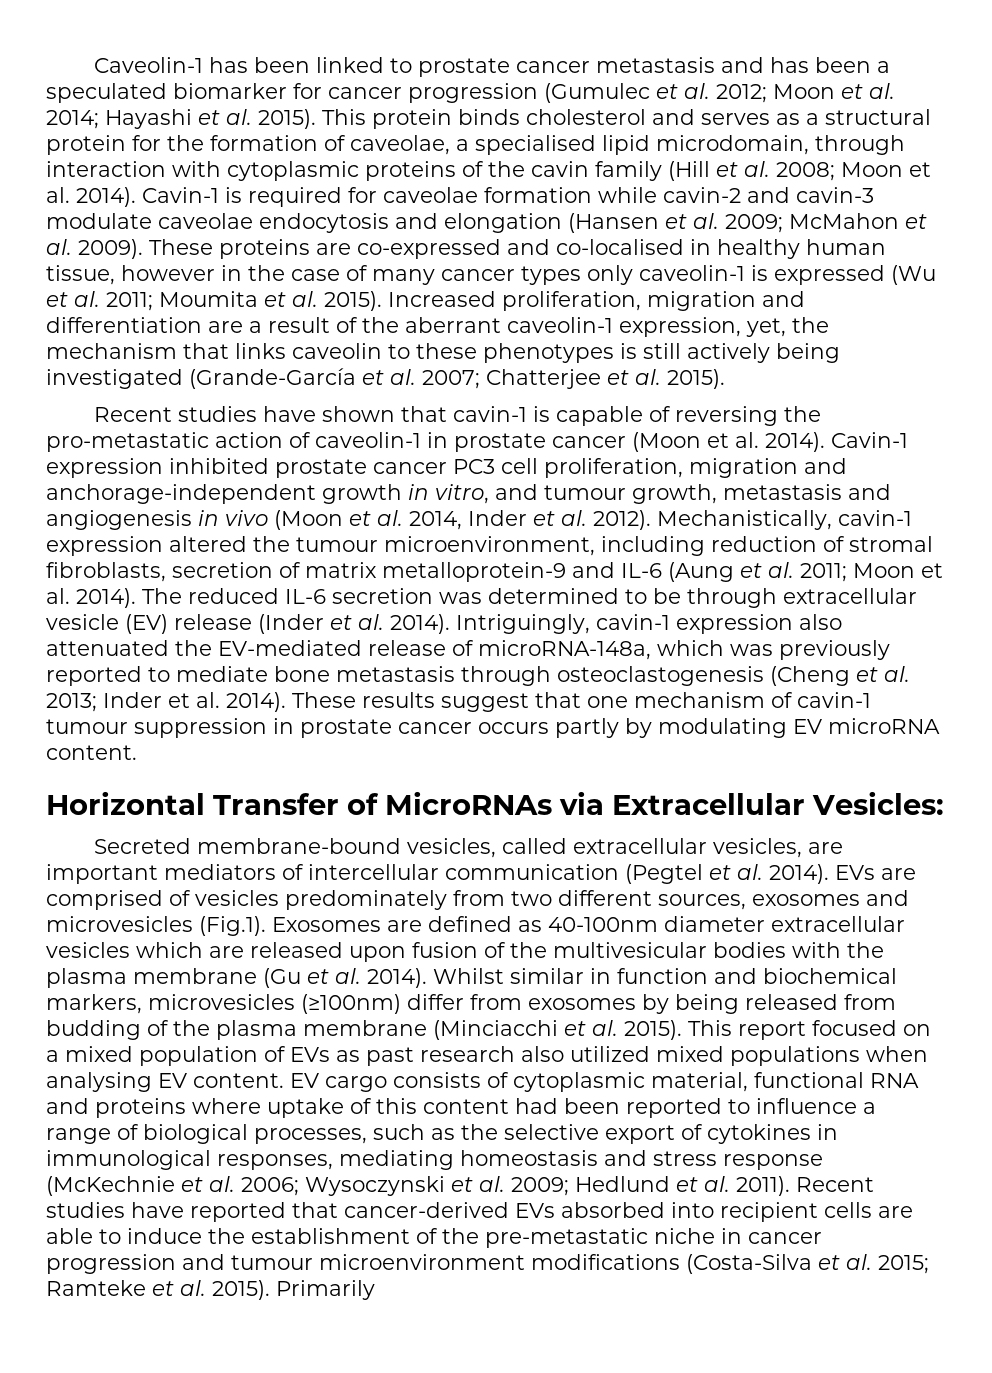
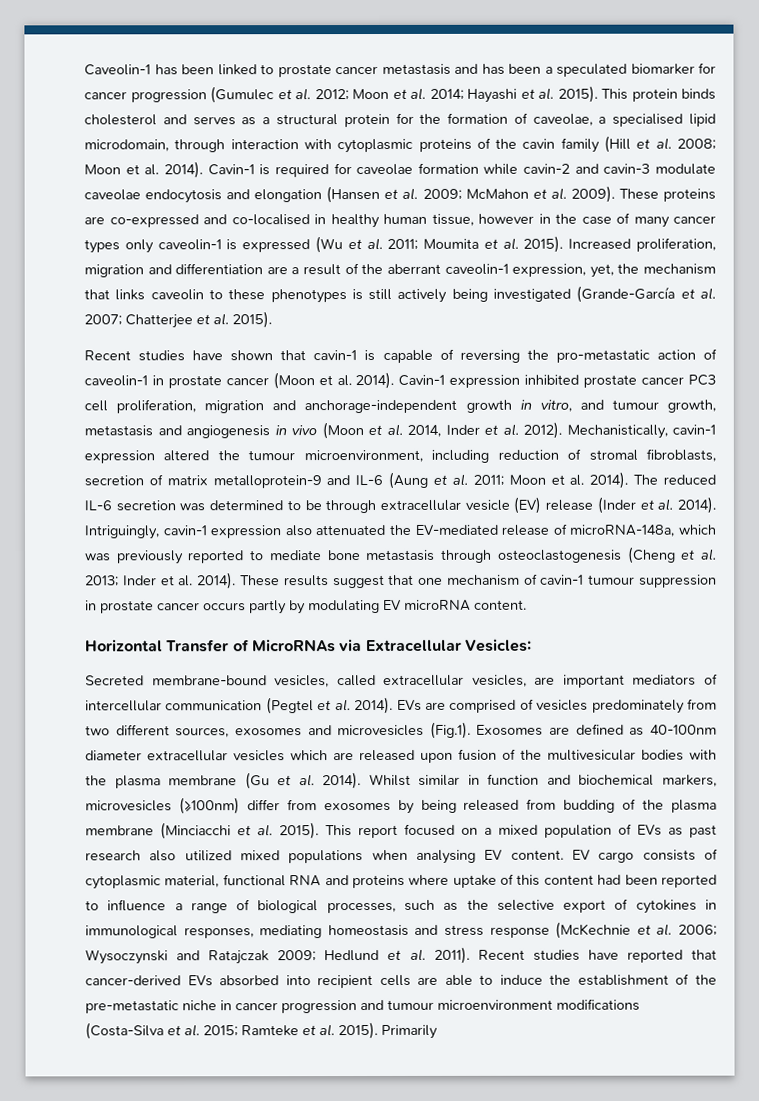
[451,1176,505,1192] et al. -> [176,950,270,965] and Ratajczak

